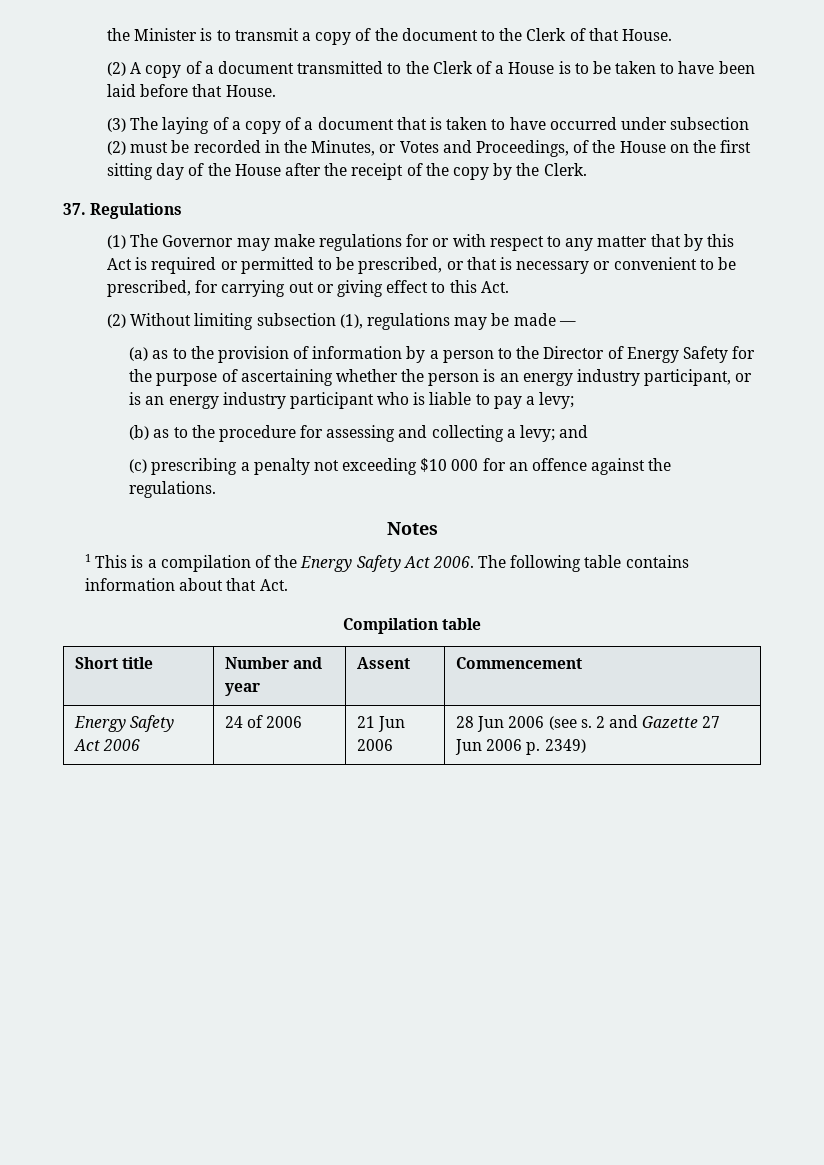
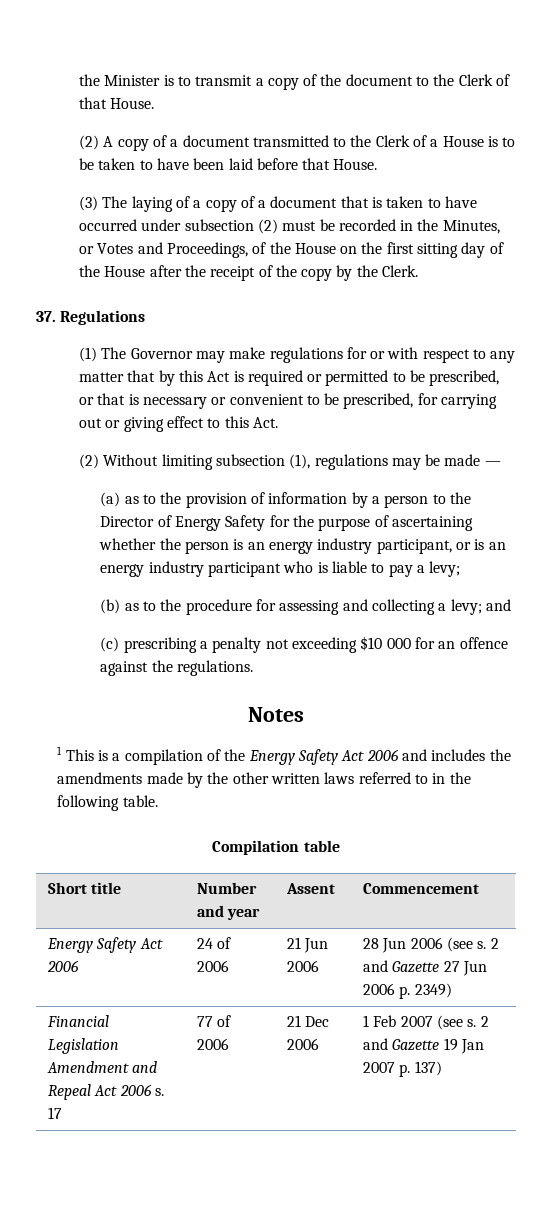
[432,555,689,572] [85,578,288,591] 2006. The following table contains information about that Act. -> [366,749,511,761] [57,772,471,788] [57,795,158,811] 2006 and includes the amendments made by the other written laws referred to in the following table.
(586, 746) none -> [47,1015,110,1027] [48,1038,120,1054] [47,1061,158,1073] [48,1084,165,1100] [48,1107,63,1119] [197,1015,232,1027] [197,1038,230,1050] [287,1015,330,1027] [287,1038,320,1050] [363,1015,489,1030] [363,1038,485,1054] [363,1061,442,1077] // Financial Legislation Amendment and Repeal Act 2006 s. 17 | 77 of 2006 | 21 Dec 2006 | 1 Feb 2007 (see s. 2 and Gazette 19 Jan 2007 p. 137)

